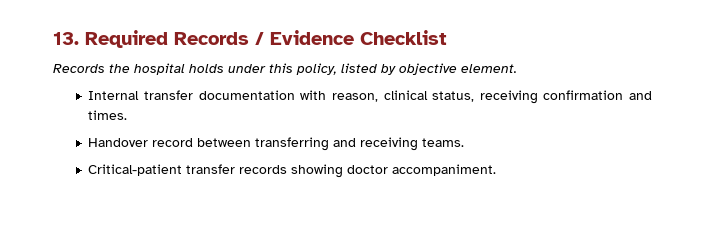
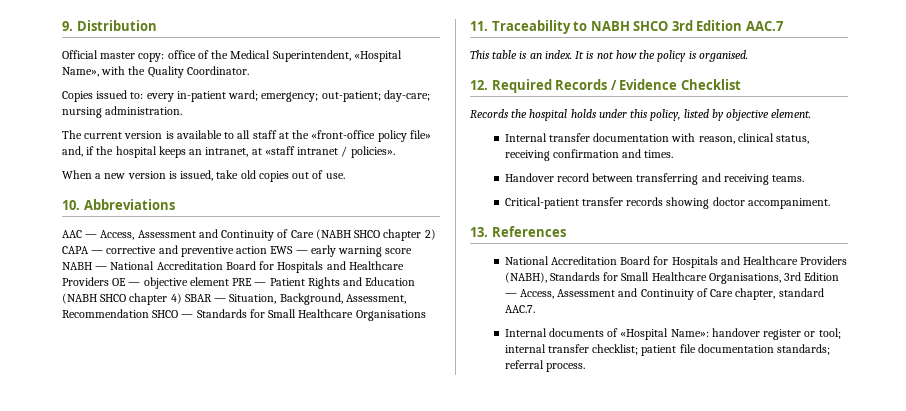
[53,32,79,45] 13. -> [62,20,157,31] [62,50,402,62] [62,66,249,78] [62,90,430,102] [62,106,183,118] [62,130,431,142] [62,146,395,158] [62,170,345,182] [62,199,175,210] [62,229,436,241] [62,245,413,257] [62,261,404,273] [62,277,416,289] [62,293,406,305] [62,309,426,321] [470,20,783,34] [470,50,748,62] [470,80,488,90] 9. Distribution // Official master copy: office of the Medical Superintendent, «Hospital Name», with the Quality Coordinator. // Copies issued to: every in-patient ward; emergency; out-patient; day-care; nursing administration. // The current version is available to all staff at the «front-office policy file» and, if the hospital keeps an intranet, at «staff intranet / policies». // When a new version is issued, take old copies out of use. // 10. Abbreviations // AAC — Access, Assessment and Continuity of Care (NABH SHCO chapter 2) CAPA — corrective and preventive action EWS — early warning score NABH — National Accreditation Board for Hospitals and Healthcare Providers OE — objective element PRE — Patient Rights and Education (NABH SHCO chapter 4) SBAR — Situation, Background, Assessment, Recommendation SHCO — Standards for Small Healthcare Organisations // 11. Traceability to NABH SHCO 3rd Edition AAC.7 // This table is an index. It is not how the policy is organised. // 12.
(497, 170) none -> [470,226,566,237] [504,256,848,268] [504,272,840,284] [504,288,824,300] [504,305,535,313] [504,328,841,340] [504,344,831,356] [504,360,585,372] // 13. References // National Accreditation Board for Hospitals and Healthcare Providers (NABH), Standards for Small Healthcare Organisations, 3rd Edition — Access, Assessment and Continuity of Care chapter, standard AAC.7. // Internal documents of «Hospital Name»: handover register or tool; internal transfer checklist; patient file documentation standards; referral process.

